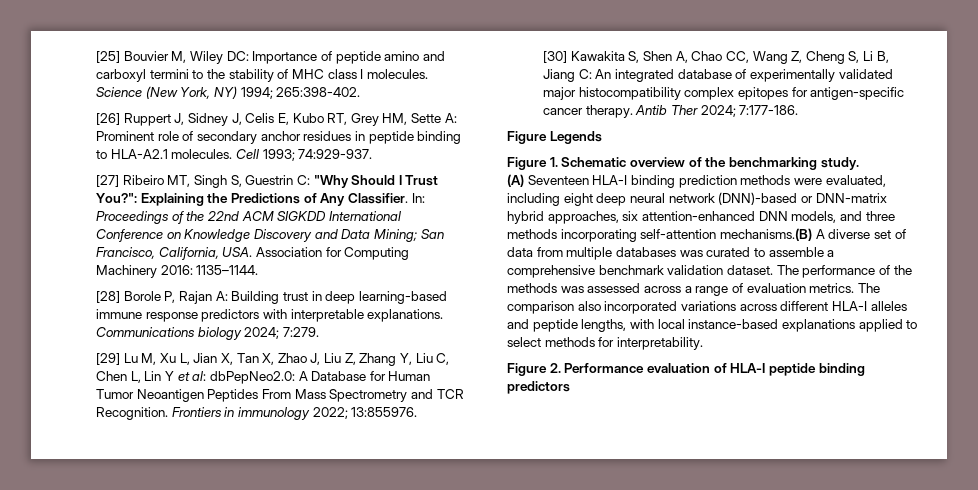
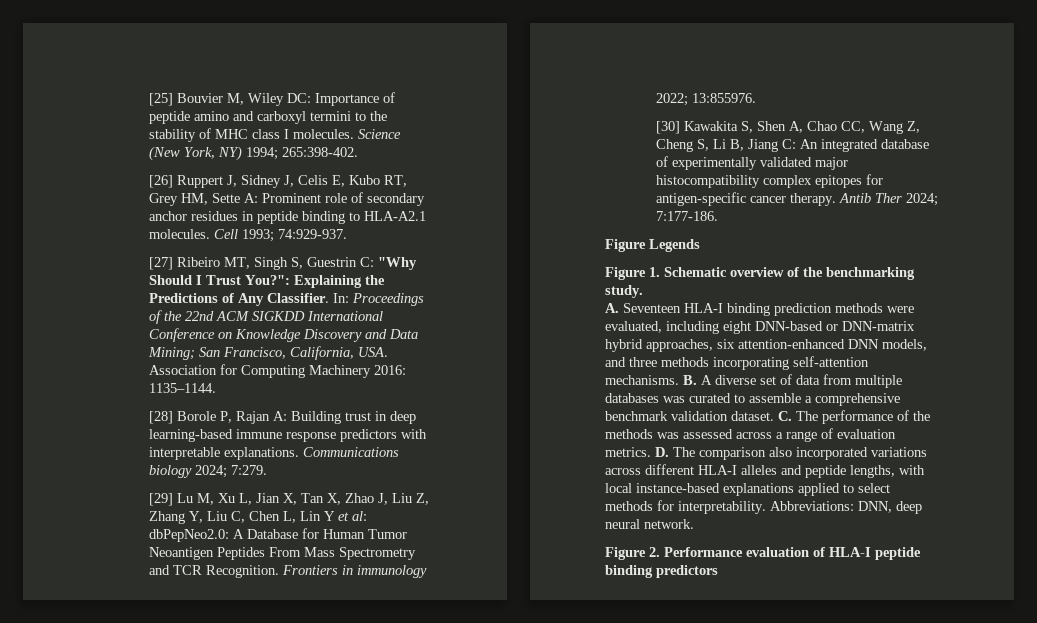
[507,174,524,187] (A) -> [605,303,619,313] A.
[596,192,798,206] deep neural network (DNN)-based -> [755,321,823,331] DNN-based
[719,228,812,241] mechanisms.(B) -> [605,375,697,385] mechanisms. B.
(773, 270) none -> [778,411,792,421] C.
(855, 288) none -> [655,447,669,457] D.
(703, 343) none -> [770,501,922,514] [605,519,694,529] Abbreviations: DNN, deep neural network.

